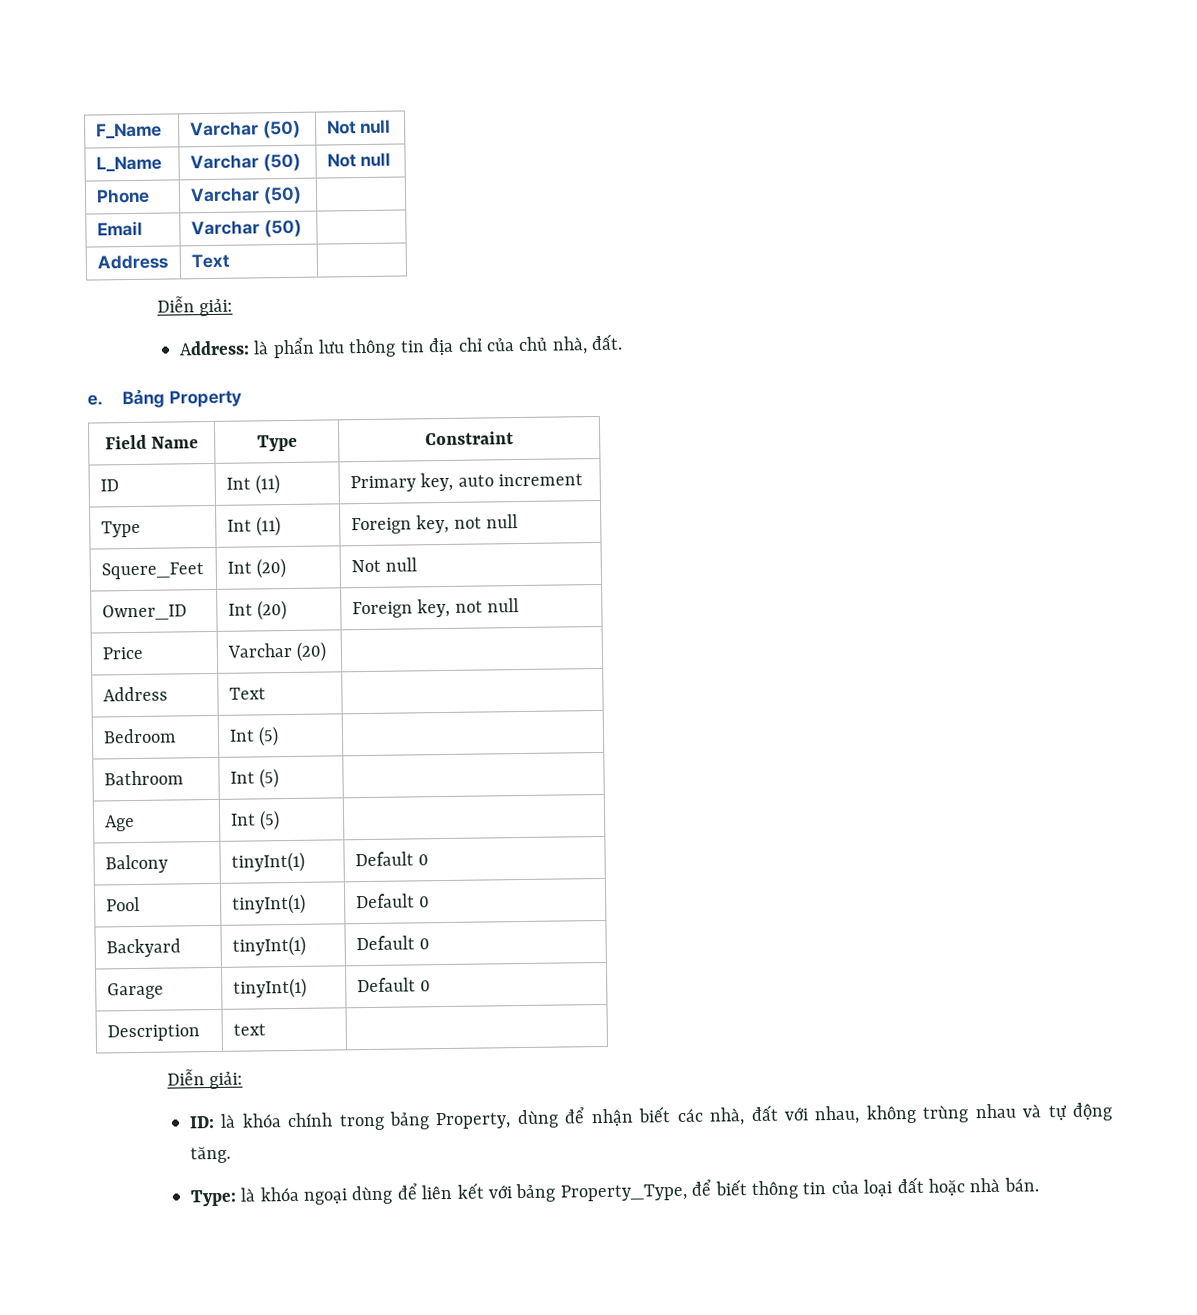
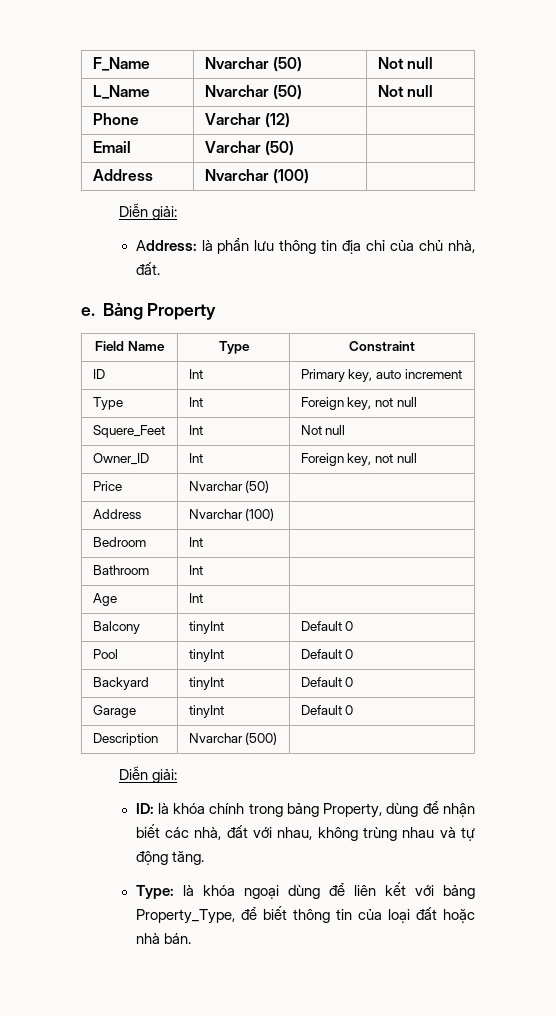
[189,121,259,137] Varchar -> [204,57,269,69] Nvarchar
[189,154,259,170] Varchar -> [204,85,269,97] Nvarchar
[262,186,302,205] (50) -> [264,113,290,128] (12)
[190,253,230,269] Text -> [204,169,309,184] Nvarchar (100)
[255,474,281,495] (11) -> (203, 374) none
[256,516,282,537] (11) -> (203, 402) none
[256,558,287,579] (20) -> (203, 430) none
[257,600,288,621] (20) -> (203, 458) none
[226,641,328,662] [102,686,168,702] [228,687,266,700] Varchar (20) | // Address | Text -> [188,480,270,493] [92,509,141,519] [188,508,275,521] Nvarchar (50) | // Address | Nvarchar (100)
[258,726,280,747] (5) -> (203, 542) none
[259,768,280,789] (5) -> (203, 570) none
[259,810,281,831] (5) -> (203, 598) none
[230,851,305,873] tinyInt(1) -> [188,621,224,634] tinyInt
[231,893,306,915] tinyInt(1) -> [188,649,224,662] tinyInt
[231,935,306,957] tinyInt(1) -> [188,677,224,690] tinyInt
[232,977,307,999] tinyInt(1) -> [188,705,224,718] tinyInt
[232,1023,266,1036] text -> [188,732,278,745] Nvarchar (500)

